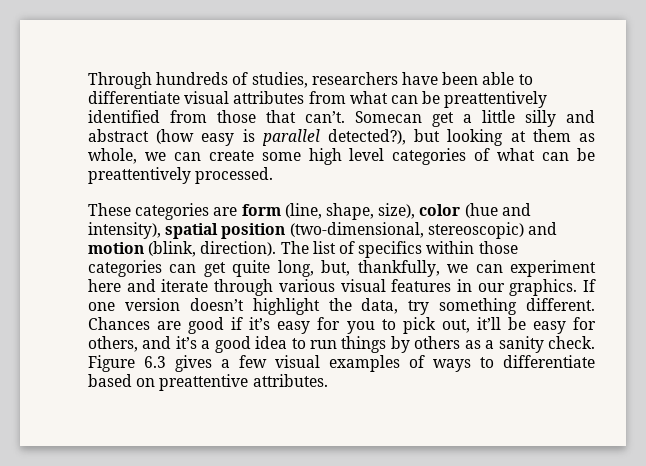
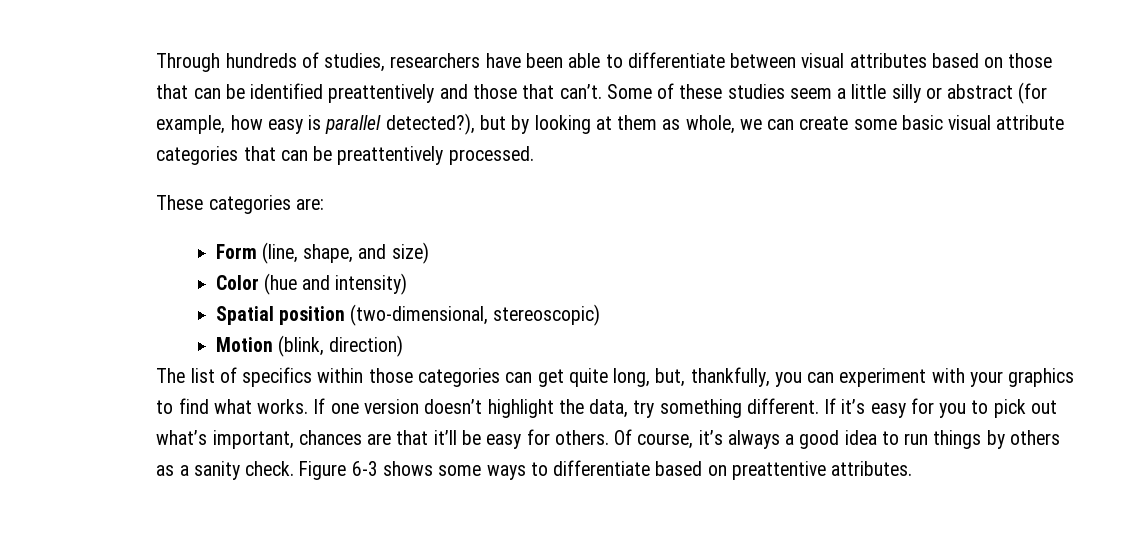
(181, 97) none -> [730,53,797,68] between
[308,91,548,108] [88,110,595,127] [88,129,195,144] from what can be preattentively identified from those that can’t. Somecan get a little silly and abstract (how -> [931,53,1053,68] [156,82,1048,104] [156,115,263,134] based on those that can be identified preattentively and those that can’t. Some of these studies seem a little silly or abstract (for example, how
(441, 135) none -> [511,115,530,134] by
[308,148,536,165] high level categories of what -> [901,115,1065,130] [156,146,276,165] basic visual attribute categories that
[213,203,531,220] [88,222,219,239] are form (line, shape, size), color (hue and intensity), spatial -> [295,198,324,210] [215,242,429,264] [215,273,408,295] [215,306,274,325] are: // Form (line, shape, and size) // Color (hue and intensity) // Spatial
[527,222,557,235] [88,241,277,257] and motion (blink, direction). -> [215,335,404,357] // Motion (blink, direction) //
[447,264,469,273] we -> [774,372,802,387] you
[88,279,578,296] here and iterate through various visual features in our graphics. -> [931,368,1075,387] [156,398,309,414] with your graphics to find what works.
[88,317,244,334] Chances are good if -> [824,398,837,414] If
[441,317,596,334] [88,336,197,352] out, it’ll be easy for others, and it’s -> [1030,400,1057,414] [156,429,780,449] out what’s important, chances are that it’ll be easy for others. Of course, it’s always
[144,355,426,372] 6.3 gives a few visual examples of -> [351,461,482,476] 6-3 shows some

